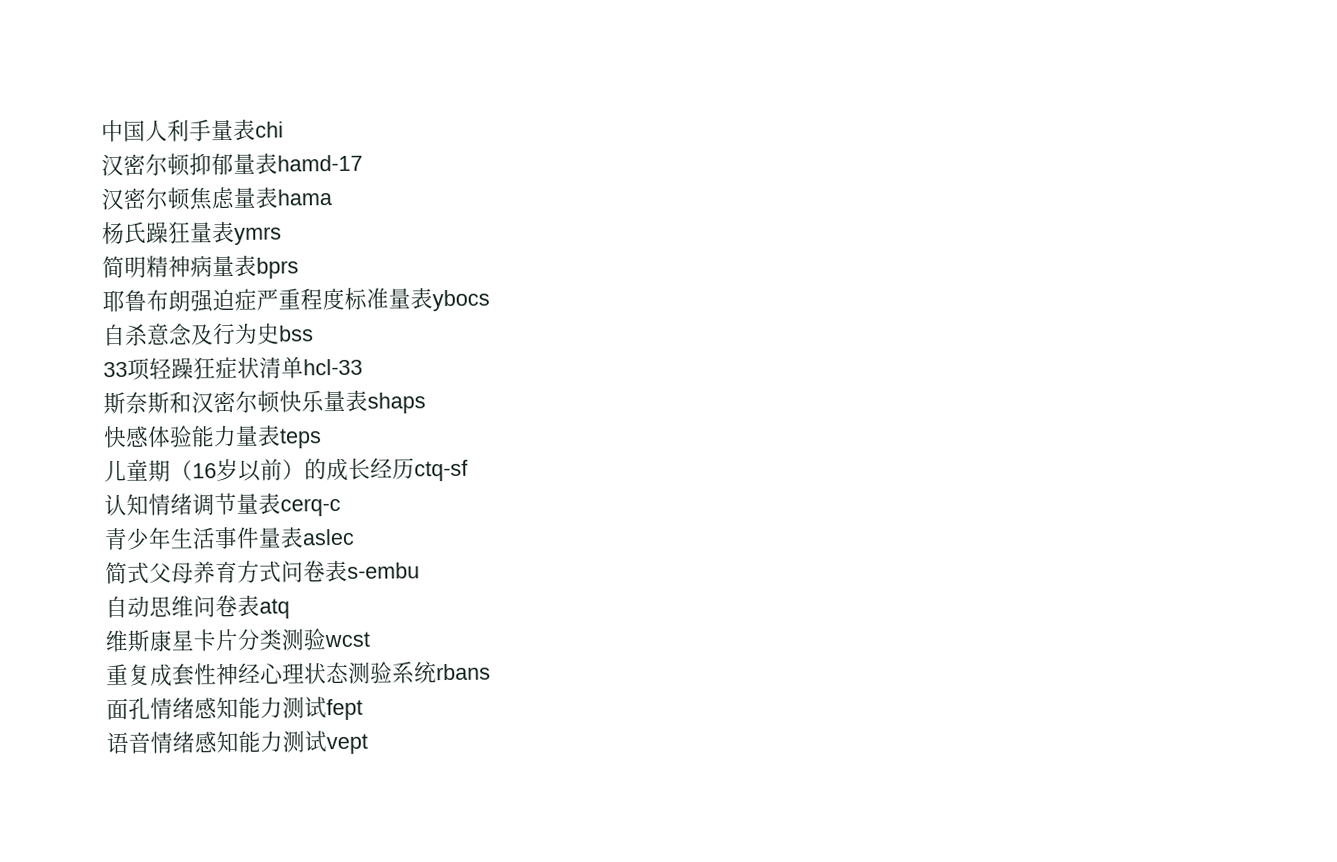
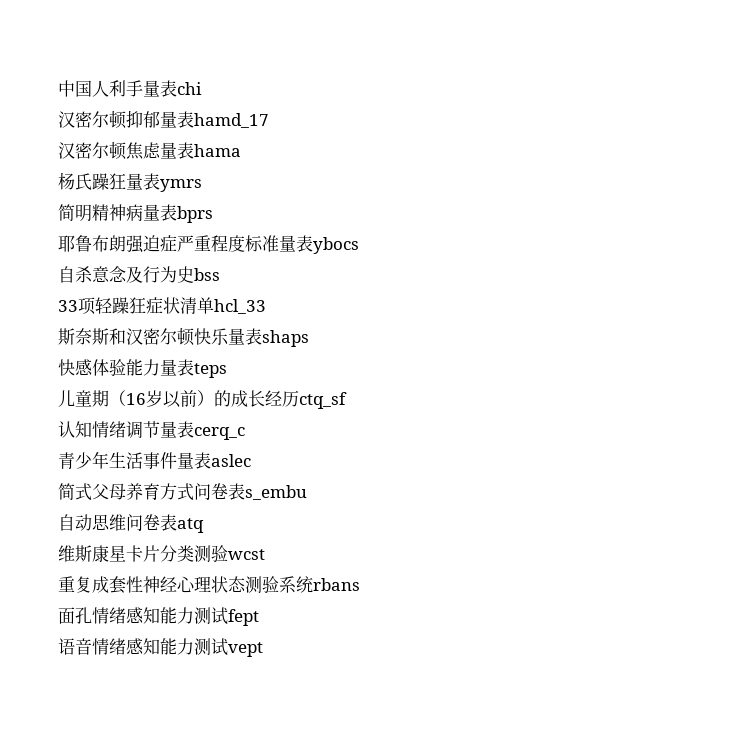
[277,154,363,172] hamd-17 -> [194,113,269,128] hamd_17
[303,358,363,376] hcl-33 -> [214,299,266,314] hcl_33
[414,459,468,482] ctq-sf -> [299,392,347,409] ctq_sf
[280,497,341,517] cerq-c -> [194,427,245,440] cerq_c
[347,562,420,579] s-embu -> [245,485,307,500] s_embu

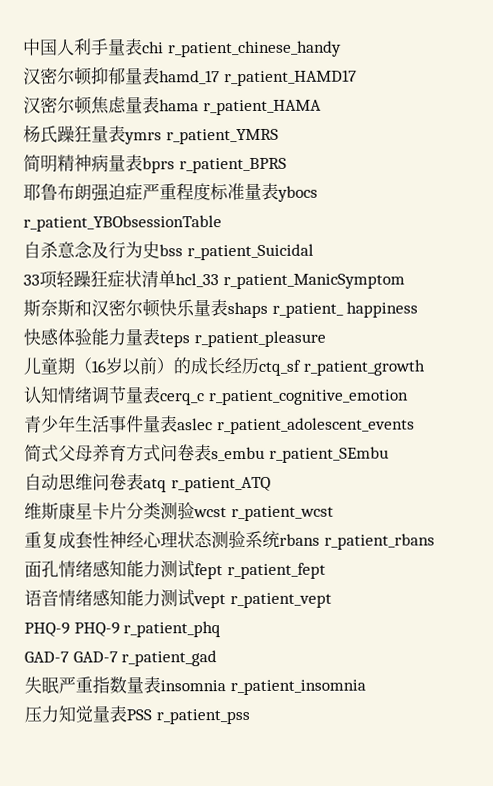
(202, 88) none -> [167,40,342,58] r_patient_chinese_handy
(269, 120) none -> [223,69,357,87] r_patient_HAMD17
(241, 150) none -> [202,99,322,116] r_patient_HAMA
(202, 185) none -> [165,128,279,145] r_patient_YMRS
(213, 214) none -> [178,157,287,174] r_patient_BPRS
(359, 245) none -> [23,215,222,232] r_patient_YBObsessionTable
(220, 274) none -> [186,243,314,261] r_patient_Suicidal
(266, 306) none -> [222,273,405,290] r_patient_ManicSymptom
(309, 338) none -> [271,301,419,318] r_patient_ happiness
(227, 370) none -> [193,330,326,348] r_patient_pleasure
(347, 400) none -> [302,359,425,376] r_patient_growth
(245, 433) none -> [207,389,409,406] r_patient_cognitive_emotion
(251, 460) none -> [216,417,415,435] r_patient_adolescent_events
(307, 492) none -> [268,446,389,463] r_patient_SEmbu
(204, 525) none -> [170,476,271,493] r_patient_ATQ
(265, 554) none -> [230,505,334,522] r_patient_wcst
(360, 584) none -> [323,533,435,550] r_patient_rbans
(259, 617) none -> [226,562,326,580] r_patient_fept
(263, 649) none -> [229,592,332,609] [24,621,222,638] [24,650,218,667] [24,676,366,696] [24,705,250,725] r_patient_vept // PHQ-9 PHQ-9 r_patient_phq // GAD-7 GAD-7 r_patient_gad // 失眠严重指数量表insomnia r_patient_insomnia // 压力知觉量表PSS r_patient_pss

